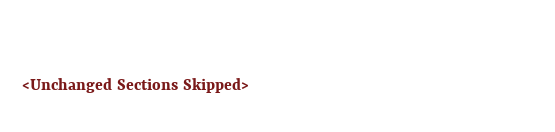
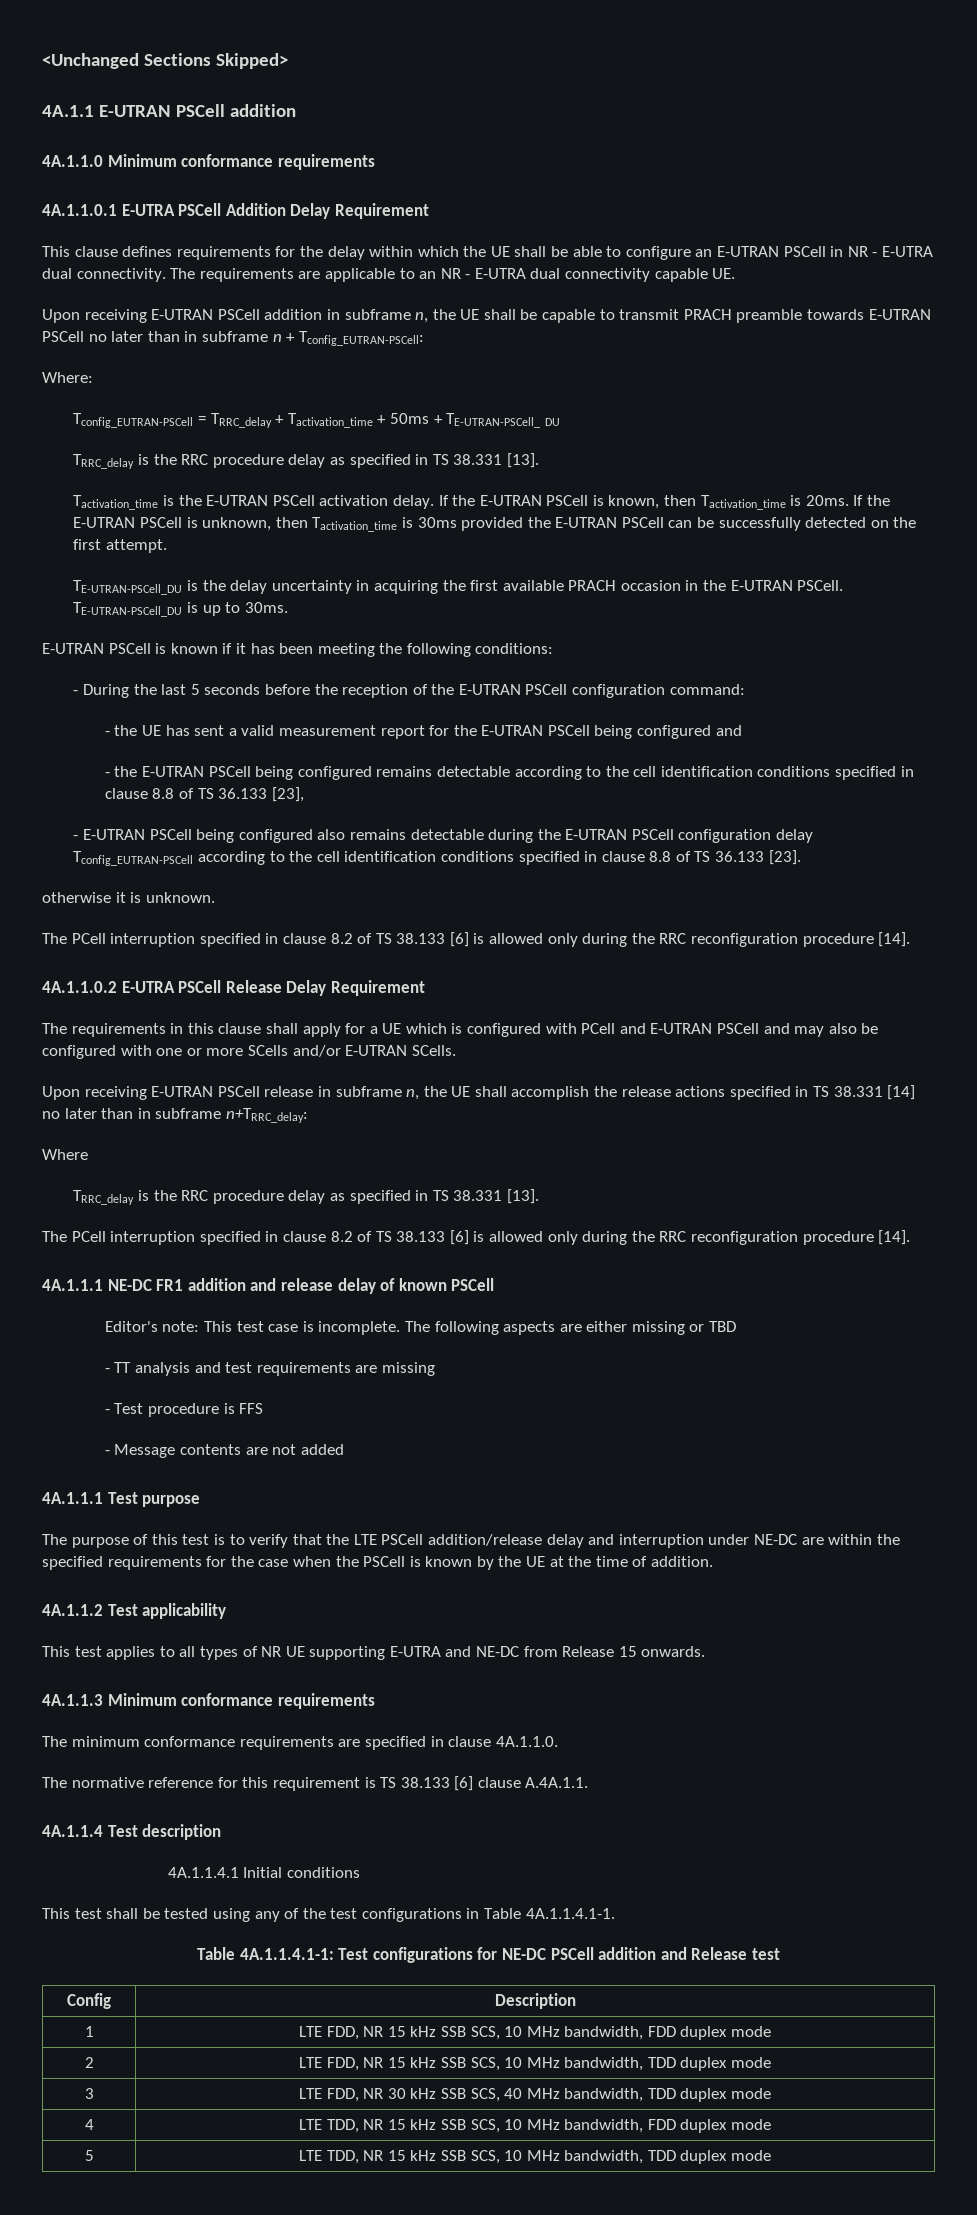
(249, 85) none -> [42,104,296,117] [42,154,375,170] [42,203,429,219] [42,246,933,260] [42,268,736,282] [42,309,931,323] [42,331,424,346] [42,372,93,383] [73,413,560,428] [73,453,539,469] [73,495,891,510] [73,517,917,532] [73,539,167,553] [73,580,844,595] [73,602,288,617] [42,643,554,657] [73,684,745,698] [104,725,742,739] [104,766,914,780] [104,787,304,802] [73,829,814,843] [73,850,801,866] [42,892,215,903] [42,932,911,947] [42,980,425,996] [42,1023,879,1037] [42,1045,456,1059] [42,1085,916,1100] [42,1108,308,1123] [42,1149,88,1160] [73,1189,539,1205] [42,1230,911,1245] [42,1278,495,1294] [104,1321,737,1335] [104,1362,435,1376] [104,1403,264,1417] [104,1444,344,1458] [42,1492,201,1507] [42,1534,900,1548] [42,1556,714,1570] [42,1603,227,1619] [42,1646,706,1660] [42,1693,375,1709] [42,1736,558,1750] [42,1776,589,1791] [42,1824,222,1840] [167,1867,360,1878] [42,1908,615,1922] [197,1947,780,1963] [67,1993,111,2009] [494,1993,576,2009] [84,2026,94,2037] [298,2026,772,2040] [84,2057,94,2068] [298,2057,772,2071] [84,2088,94,2099] [298,2088,772,2102] [84,2119,94,2130] [298,2119,772,2133] [84,2150,94,2161] [298,2150,772,2164] // 4A.1.1 E-UTRAN PSCell addition // 4A.1.1.0 Minimum conformance requirements // 4A.1.1.0.1 E-UTRA PSCell Addition Delay Requirement // This clause defines requirements for the delay within which the UE shall be able to configure an E-UTRAN PSCell in NR - E-UTRA dual connectivity. The requirements are applicable to an NR - E-UTRA dual connectivity capable UE. // Upon receiving E-UTRAN PSCell addition in subframe n, the UE shall be capable to transmit PRACH preamble towards E-UTRAN PSCell no later than in subframe n + Tconfig_EUTRAN-PSCell: // Where: // Tconfig_EUTRAN-PSCell = TRRC_delay + Tactivation_time + 50ms + TE-UTRAN-PSCell_ DU // TRRC_delay is the RRC procedure delay as specified in TS 38.331 [13]. // Tactivation_time is the E-UTRAN PSCell activation delay. If the E-UTRAN PSCell is known, then Tactivation_time is 20ms. If the E-UTRAN PSCell is unknown, then Tactivation_time is 30ms provided the E-UTRAN PSCell can be successfully detected on the first attempt. // TE-UTRAN-PSCell_DU is the delay uncertainty in acquiring the first available PRACH occasion in the E-UTRAN PSCell. TE-UTRAN-PSCell_DU is up to 30ms. // E-UTRAN PSCell is known if it has been meeting the following conditions: // - During the last 5 seconds before the reception of the E-UTRAN PSCell configuration command: // - the UE has sent a valid measurement report for the E-UTRAN PSCell being configured and // - the E-UTRAN PSCell being configured remains detectable according to the cell identification conditions specified in clause 8.8 of TS 36.133 [23], // - E-UTRAN PSCell being configured also remains detectable during the E-UTRAN PSCell configuration delay Tconfig_EUTRAN-PSCell according to the cell identification conditions specified in clause 8.8 of TS 36.133 [23]. // otherwise it is unknown. // The PCell interruption specified in clause 8.2 of TS 38.133 [6] is allowed only during the RRC reconfiguration procedure [14]. // 4A.1.1.0.2 E-UTRA PSCell Release Delay Requirement // The requirements in this clause shall apply for a UE which is configured with PCell and E-UTRAN PSCell and may also be configured with one or more SCells and/or E-UTRAN SCells. // Upon receiving E-UTRAN PSCell release in subframe n, the UE shall accomplish the release actions specified in TS 38.331 [14] no later than in subframe n+TRRC_delay: // Where // TRRC_delay is the RRC procedure delay as specified in TS 38.331 [13]. // The PCell interruption specified in clause 8.2 of TS 38.133 [6] is allowed only during the RRC reconfiguration procedure [14]. // 4A.1.1.1 NE-DC FR1 addition and release delay of known PSCell // Editor's note: This test case is incomplete. The following aspects are either missing or TBD // - TT analysis and test requirements are missing // - Test procedure is FFS // - Message contents are not added // 4A.1.1.1 Test purpose // The purpose of this test is to verify that the LTE PSCell addition/release delay and interruption under NE-DC are within the specified requirements for the case when the PSCell is known by the UE at the time of addition. // 4A.1.1.2 Test applicability // This test applies to all types of NR UE supporting E-UTRA and NE-DC from Release 15 onwards. // 4A.1.1.3 Minimum conformance requirements // The minimum conformance requirements are specified in clause 4A.1.1.0. // The normative reference for this requirement is TS 38.133 [6] clause A.4A.1.1. // 4A.1.1.4 Test description // 4A.1.1.4.1 Initial conditions // This test shall be tested using any of the test configurations in Table 4A.1.1.4.1-1. // Table 4A.1.1.4.1-1: Test configurations for NE-DC PSCell addition and Release test // Config | Description // 1 | LTE FDD, NR 15 kHz SSB SCS, 10 MHz bandwidth, FDD duplex mode // 2 | LTE FDD, NR 15 kHz SSB SCS, 10 MHz bandwidth, TDD duplex mode // 3 | LTE FDD, NR 30 kHz SSB SCS, 40 MHz bandwidth, TDD duplex mode // 4 | LTE TDD, NR 15 kHz SSB SCS, 10 MHz bandwidth, FDD duplex mode // 5 | LTE TDD, NR 15 kHz SSB SCS, 10 MHz bandwidth, TDD duplex mode

